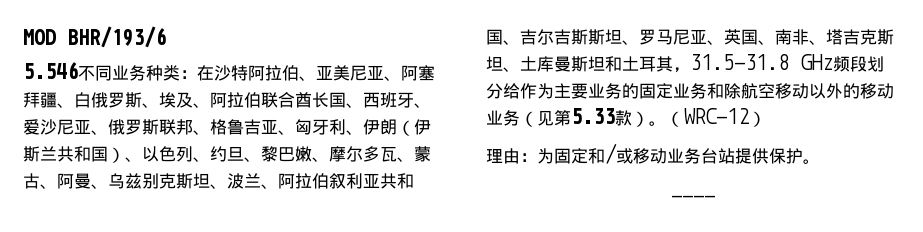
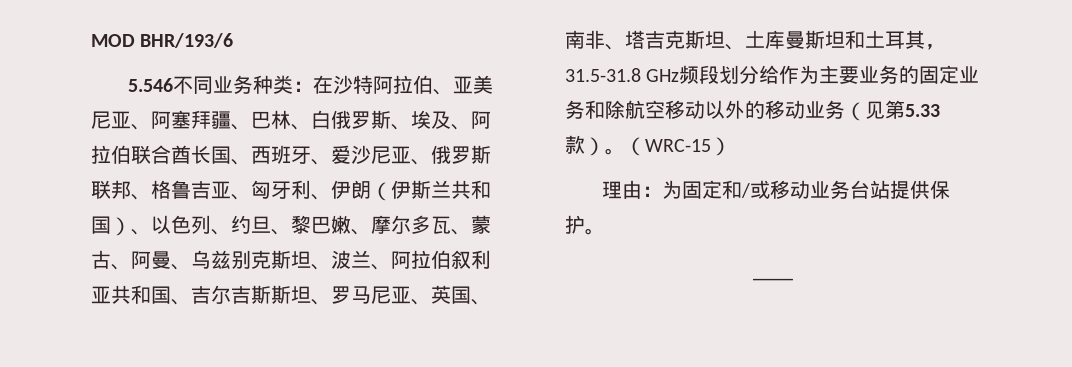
(74, 105) none -> [251,110,311,130] 巴林、
[683,108,749,124] WRC-12 -> [645,139,711,152] WRC-15

